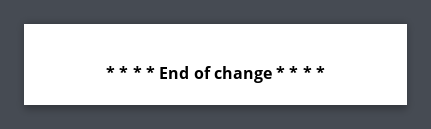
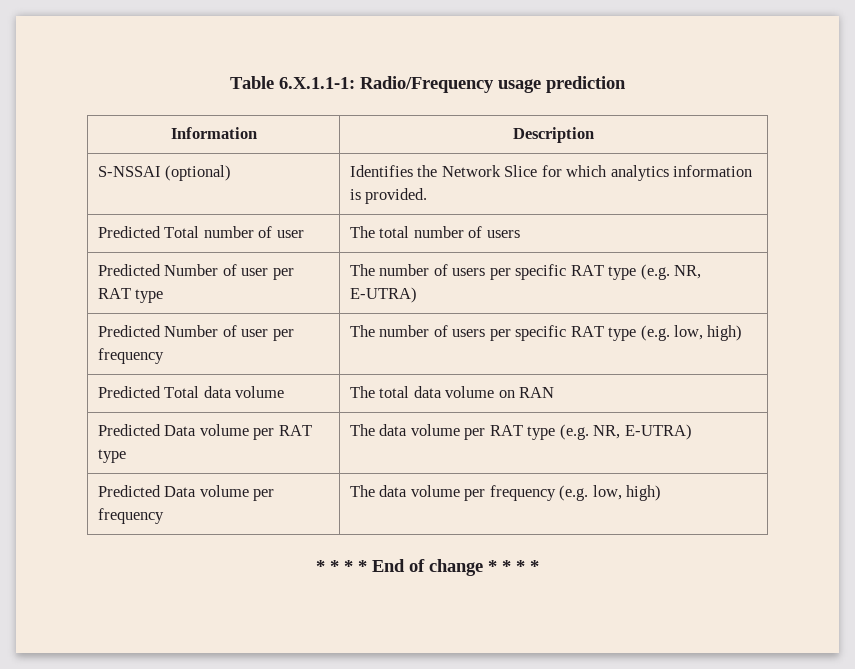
(105, 72) none -> [230,76,626,93] [170,127,257,139] [513,127,594,143] [97,165,232,181] [349,165,753,181] [349,188,428,204] [97,226,304,238] [349,226,520,238] [97,264,294,280] [97,288,164,303] [349,264,701,280] [349,287,417,303] [97,325,294,341] [97,348,164,364] [349,325,743,341] [97,386,285,398] [349,386,555,398] [97,424,312,440] [97,449,126,463] [349,424,692,440] [97,485,275,501] [97,508,164,524] [349,485,662,501] Table 6.X.1.1-1: Radio/Frequency usage prediction // Information | Description // S-NSSAI (optional) | Identifies the Network Slice for which analytics information is provided. // Predicted Total number of user | The total number of users // Predicted Number of user per RAT type | The number of users per specific RAT type (e.g. NR, E-UTRA) // Predicted Number of user per frequency | The number of users per specific RAT type (e.g. low, high) // Predicted Total data volume | The total data volume on RAN // Predicted Data volume per RAT type | The data volume per RAT type (e.g. NR, E-UTRA) // Predicted Data volume per frequency | The data volume per frequency (e.g. low, high) //

